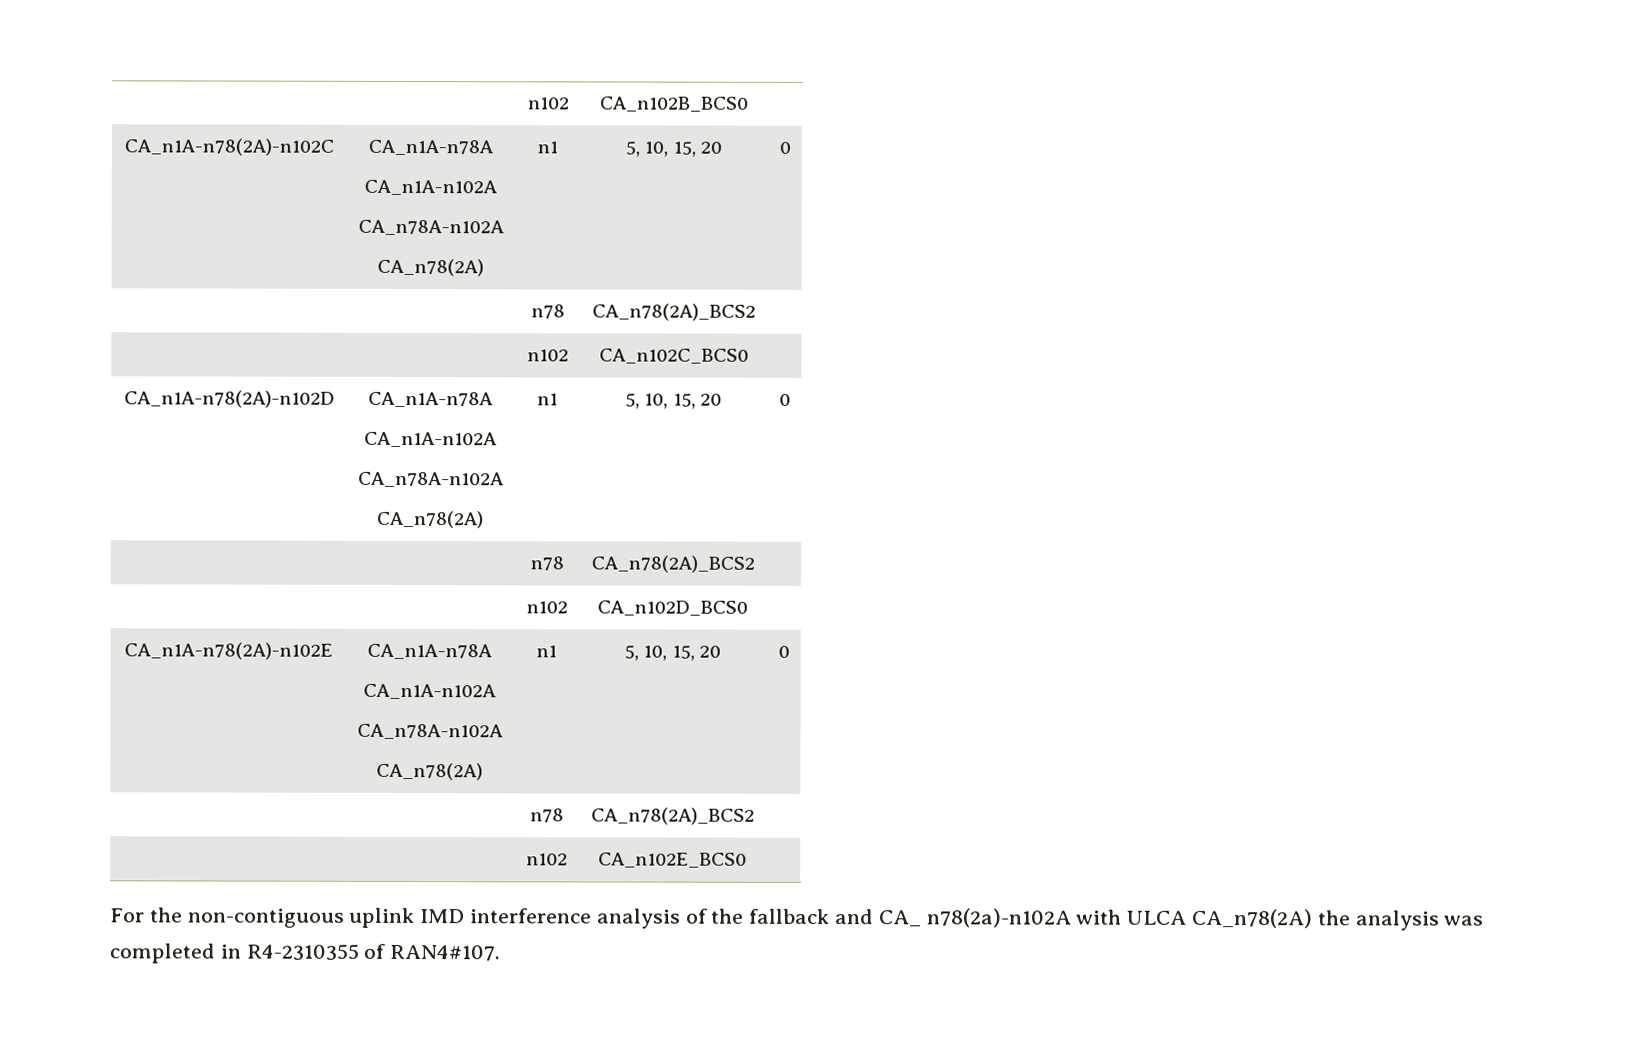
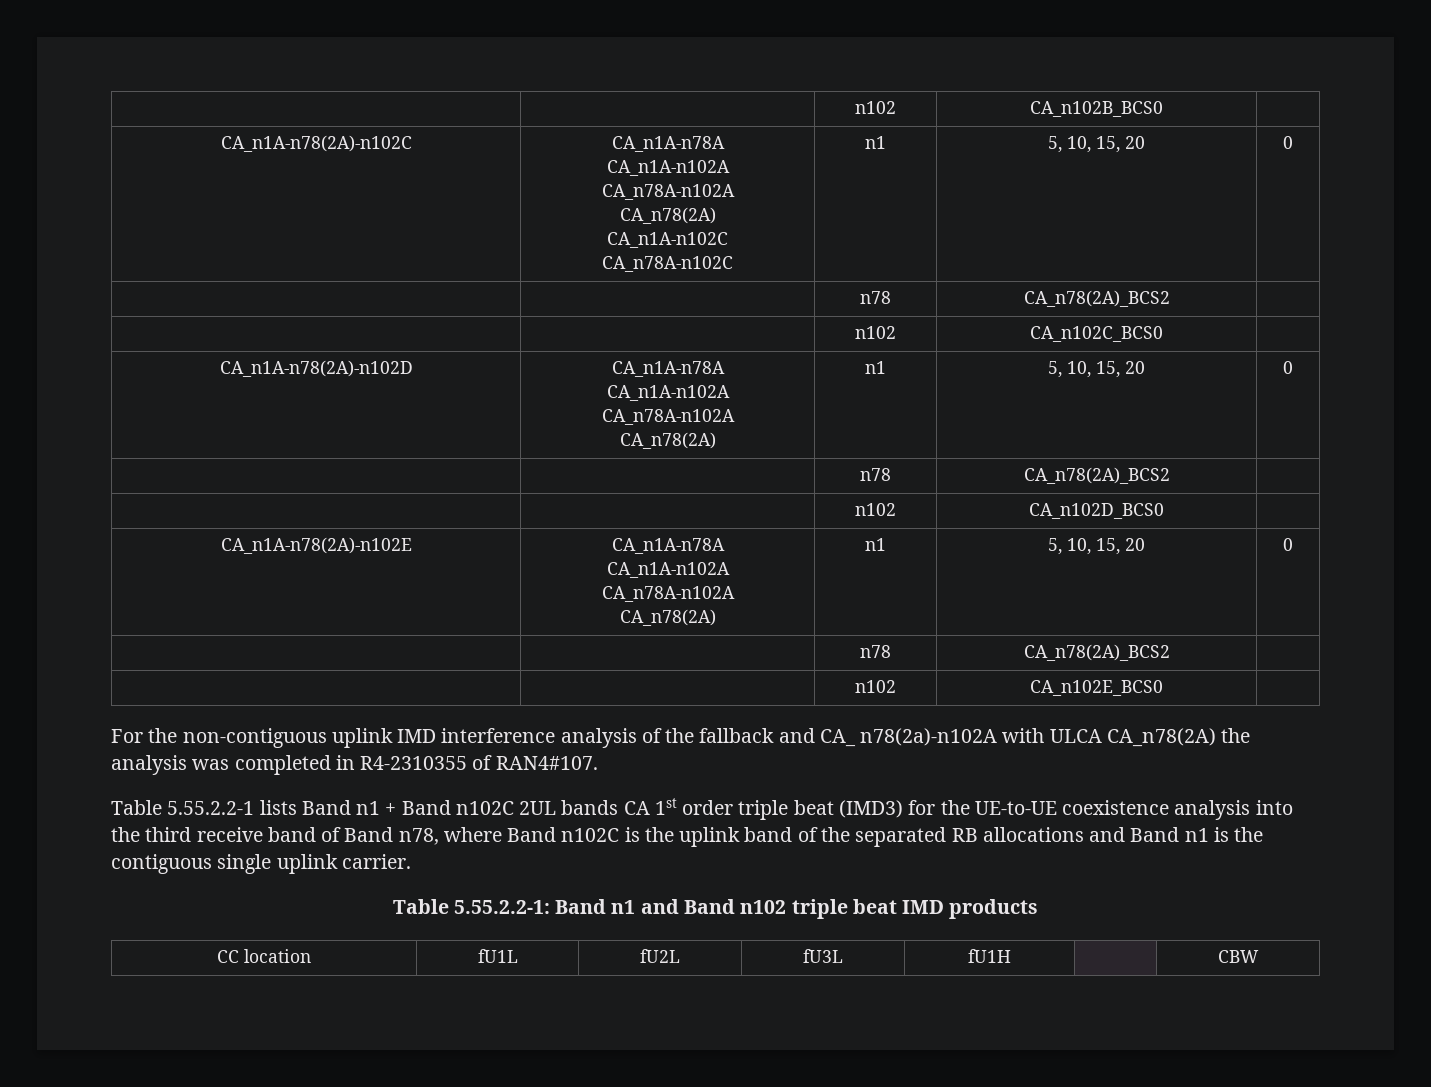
(484, 267) none -> [607,232,728,248] [602,256,733,272] // CA_n1A-n102C // CA_n78A-n102C
(501, 953) none -> [111,798,1293,820] [111,827,1264,847] [111,854,411,874] [392,899,1039,919] [217,949,311,963] [477,949,518,963] [640,949,680,963] [803,949,843,963] [968,949,1011,963] [1218,950,1259,963] // Table 5.55.2.2-1 lists Band n1 + Band n102C 2UL bands CA 1st order triple beat (IMD3) for the UE-to-UE coexistence analysis into the third receive band of Band n78, where Band n102C is the uplink band of the separated RB allocations and Band n1 is the contiguous single uplink carrier. // Table 5.55.2.2-1: Band n1 and Band n102 triple beat IMD products // CC location | fU1L | fU2L | fU3L | fU1H | | CBW

